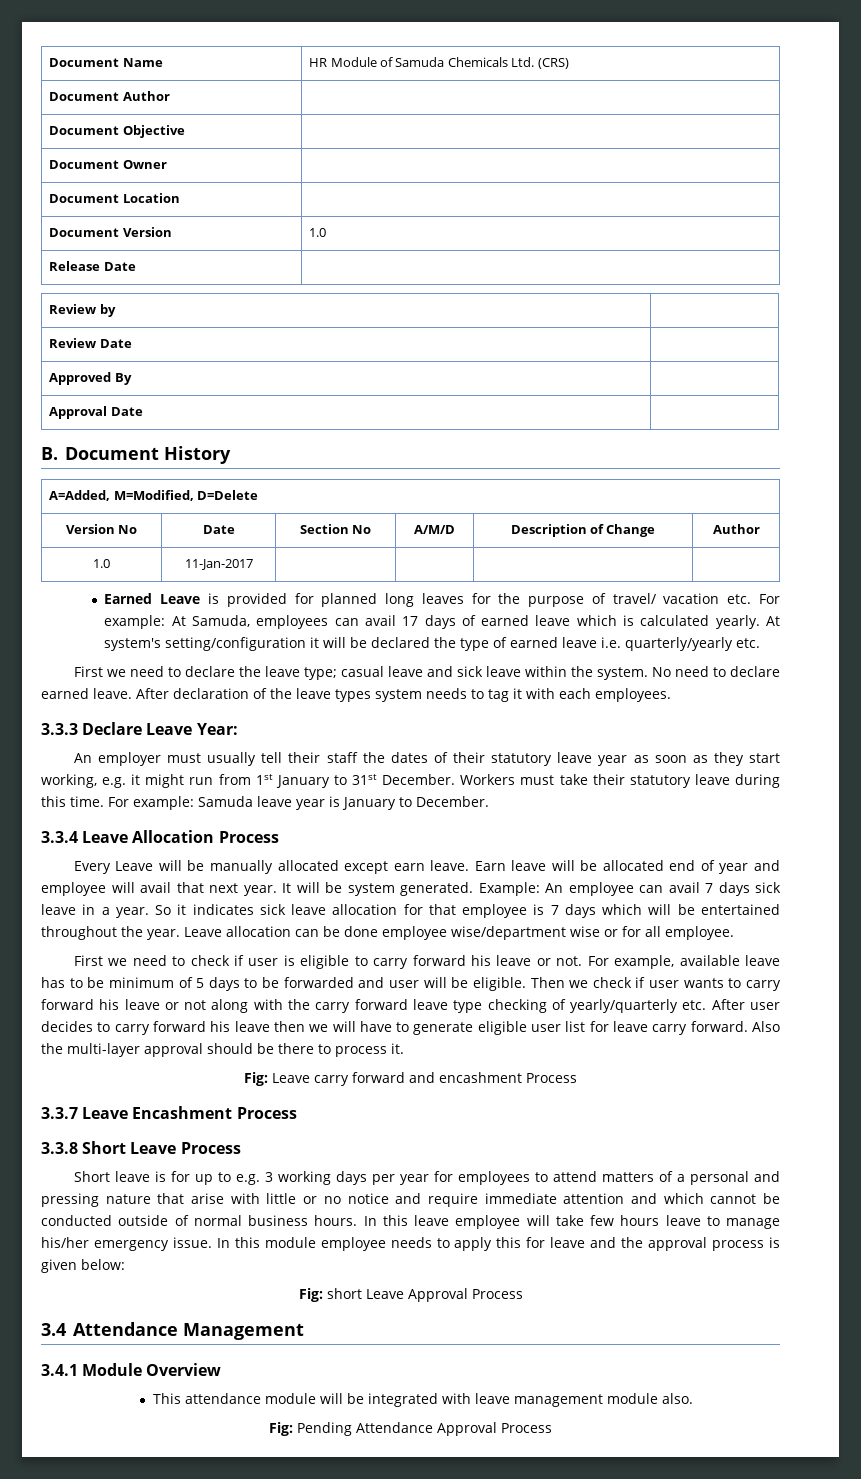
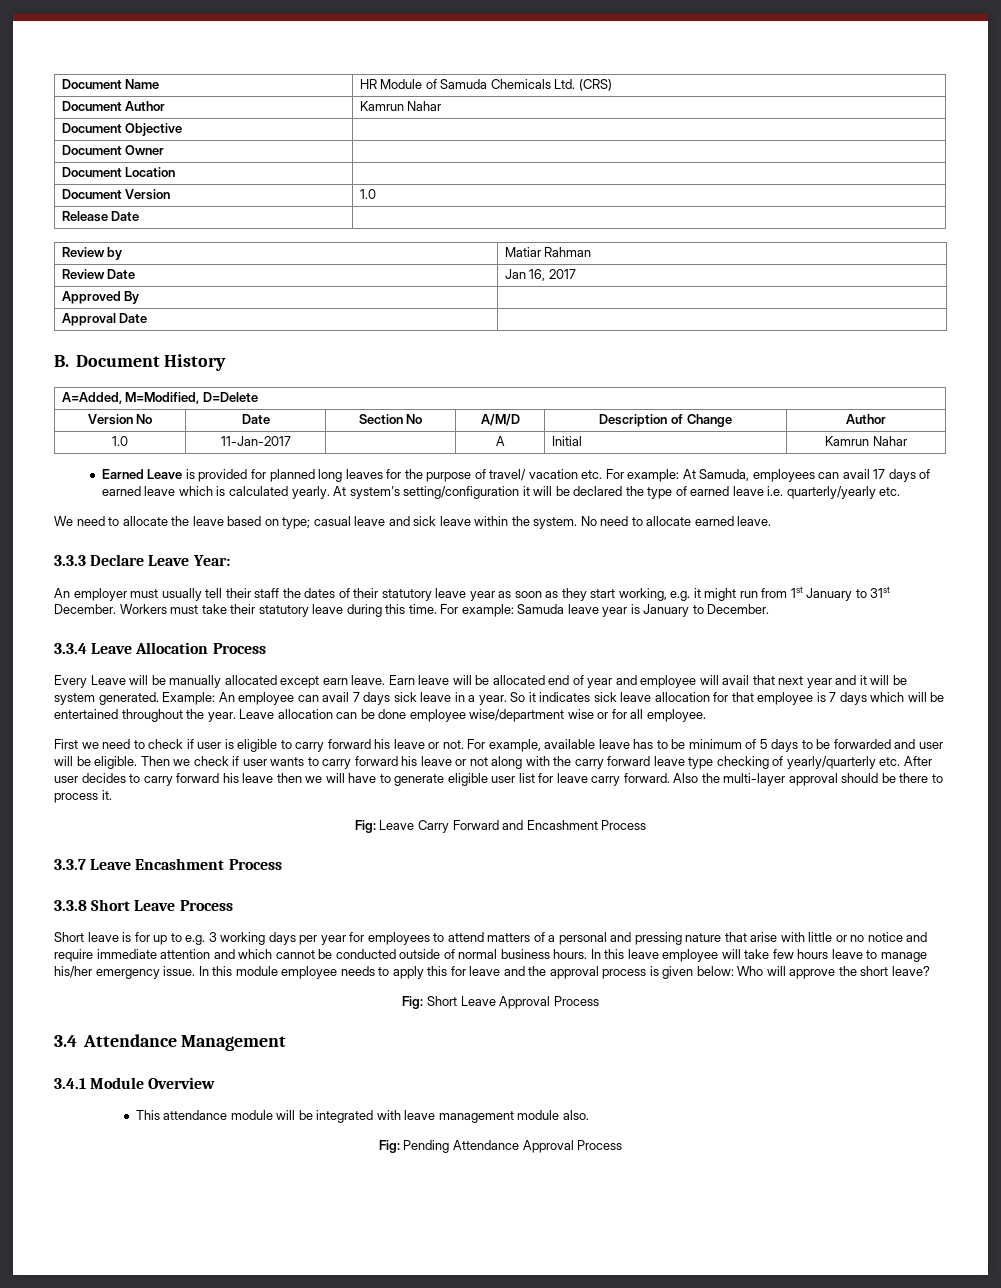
(170, 96) none -> [359,101,442,111] Kamrun Nahar
(116, 310) none -> [504,247,592,257] Matiar Rahman
(132, 343) none -> [504,269,576,281] Jan 16, 2017
(253, 564) | | -> [495,436,505,446] [551,436,582,446] [825,436,907,446] A | Initial | Kamrun Nahar
[73,666,300,677] First we need to declare the leave -> [54,516,279,526] We need to allocate the leave based on
[729,666,780,677] declare -> [646,516,692,526] allocate
[136,688,671,702] After declaration of the leave types system needs to tag it with each employees. -> (772, 521) none
[243,883,291,896] year. It -> [806,675,867,688] year and it
[314,1072,522,1086] carry forward and encashment -> [417,820,598,833] Carry Forward and Encashment
[298,1288,362,1302] // Fig: short -> [737,966,930,979] [402,996,457,1009] Who will approve the short leave? // Fig: Short

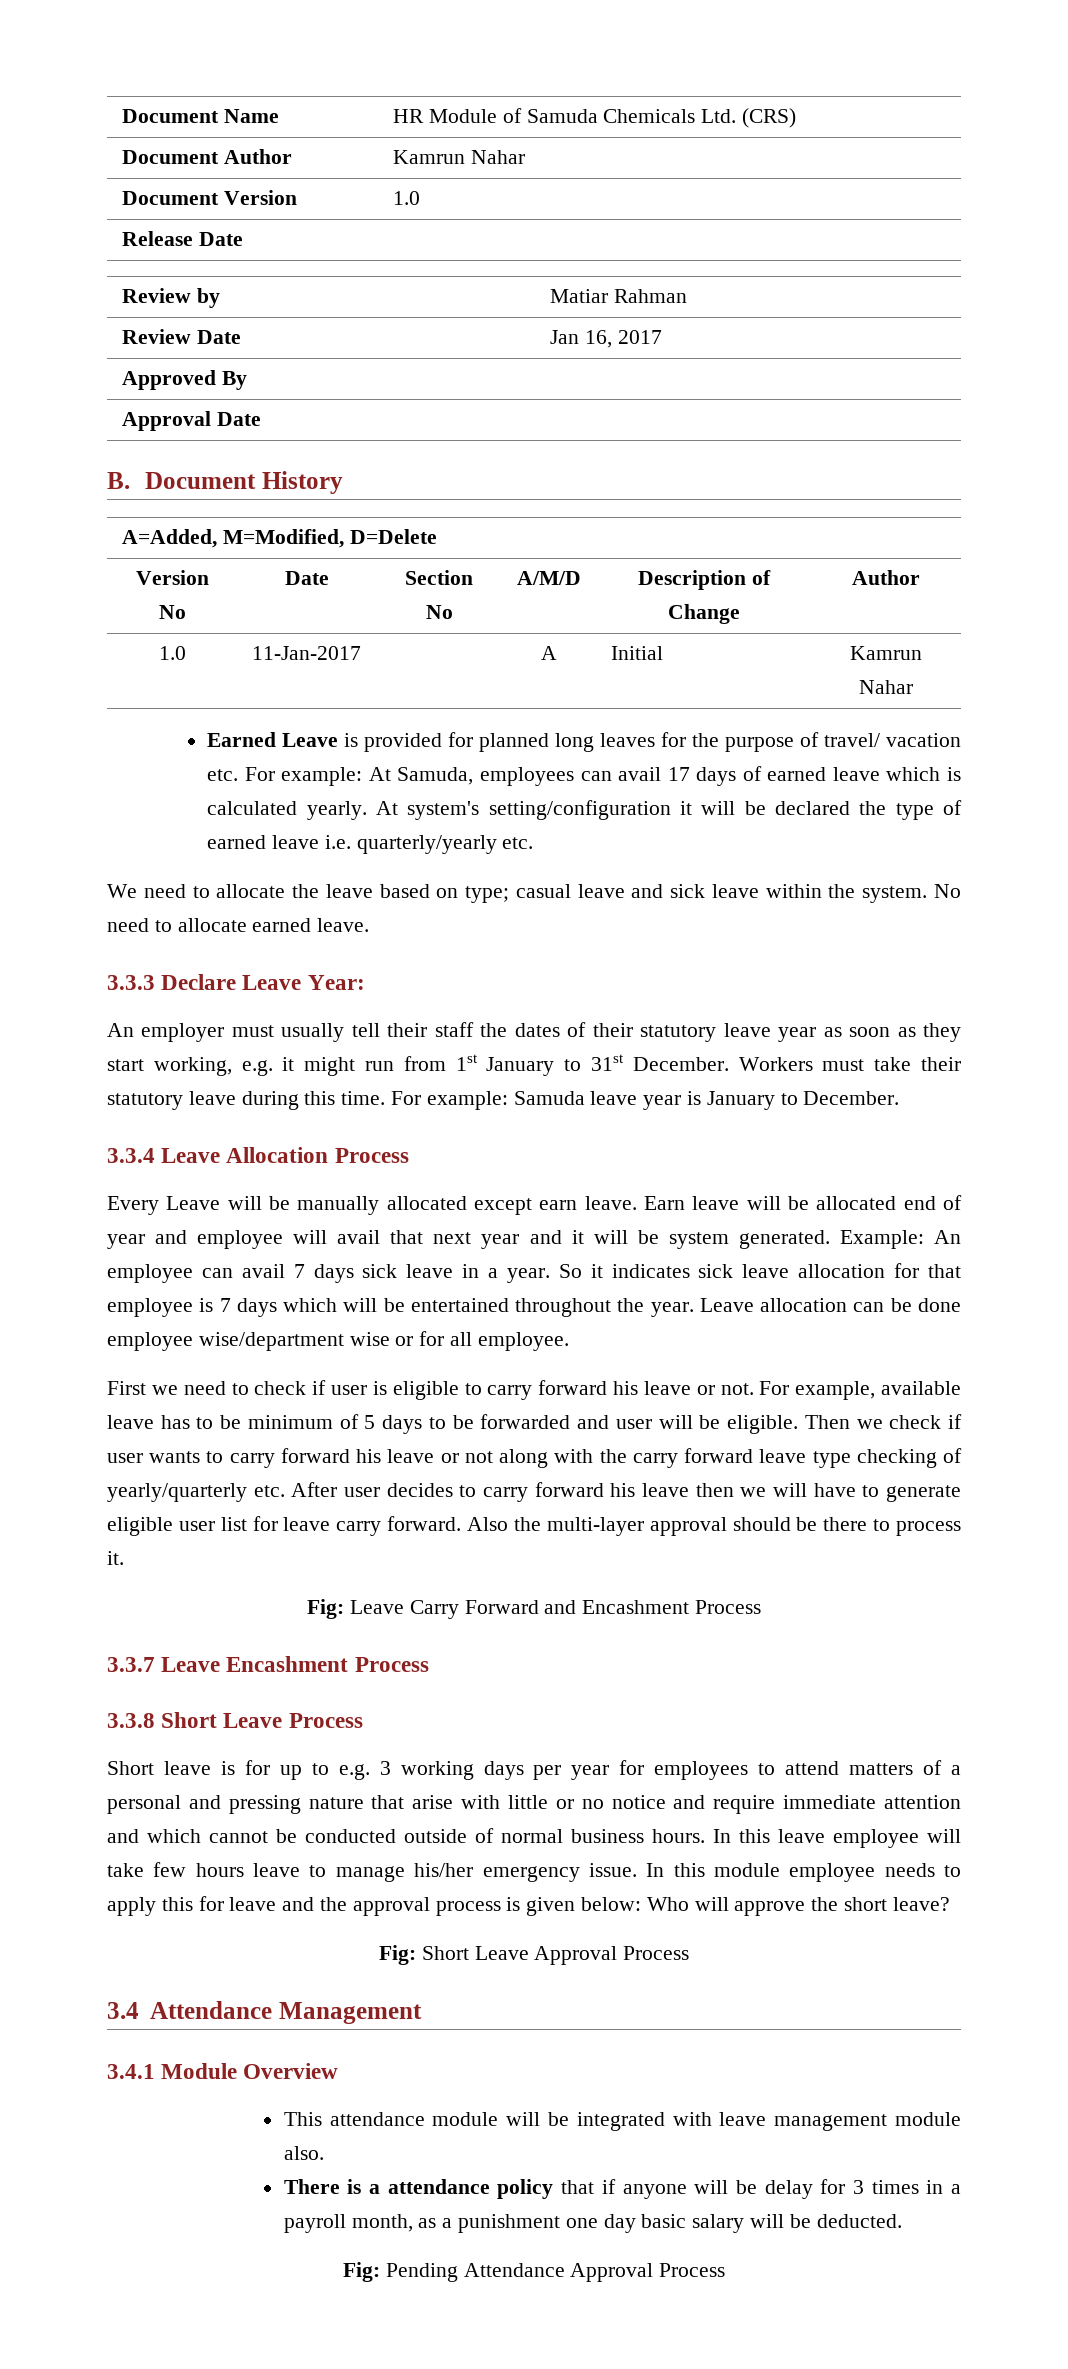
[61,123,183,136] [61,145,165,155] [61,167,176,177] // Document Objective | // Document Owner | // Document Location | -> (525, 157) none
(589, 1115) none -> [283,2179,961,2199] [283,2214,902,2233] // There is a attendance policy that if anyone will be delay for 3 times in a payroll month, as a punishment one day basic salary will be deducted.

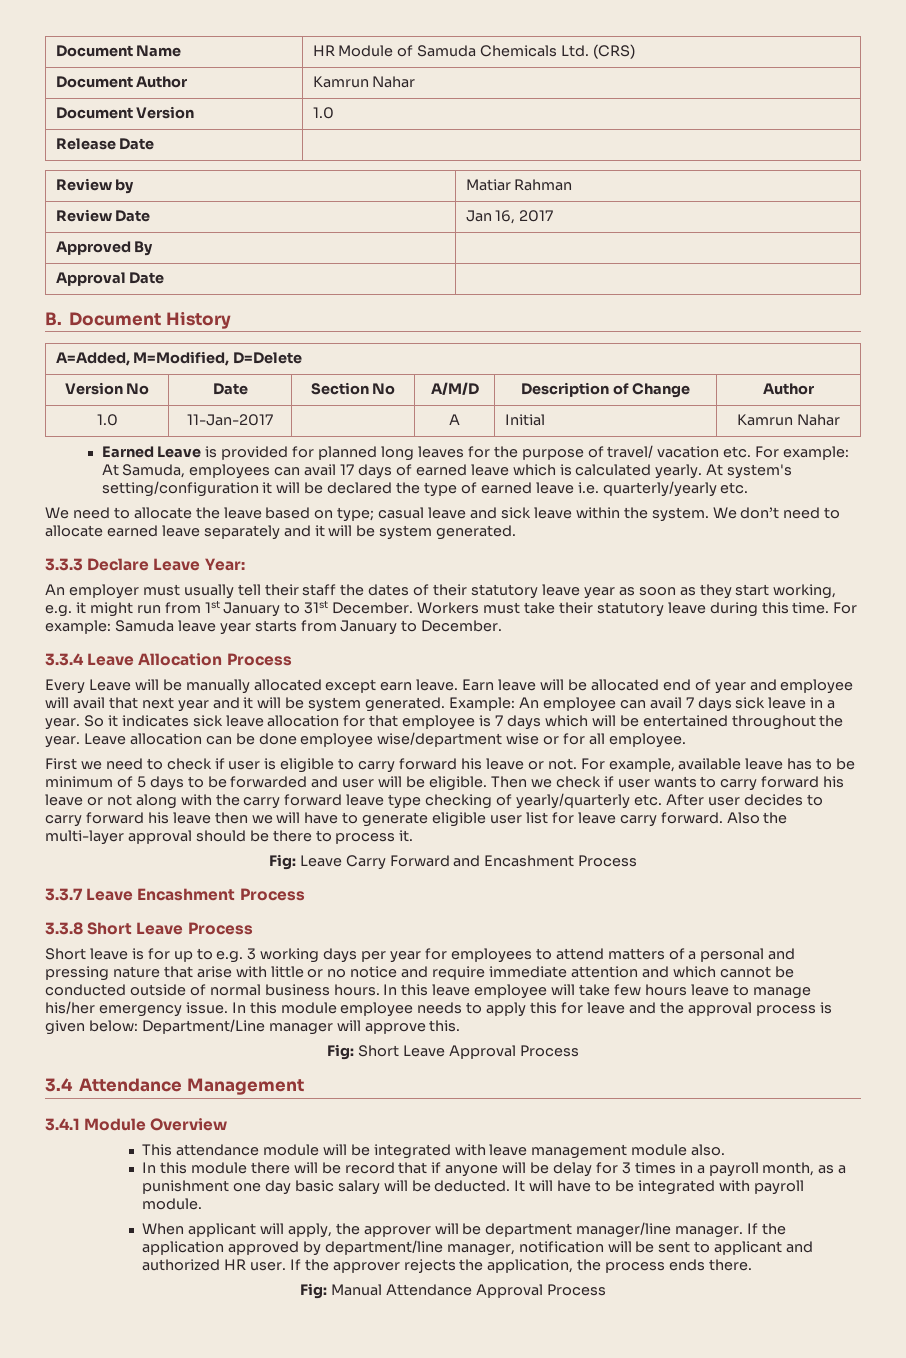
[933,884,961,898] No -> [712,507,780,519] We don’t
[317,918,370,932] leave. -> [161,525,517,540] leave separately and it will be system generated.
[687,1091,702,1105] is -> [254,620,337,632] starts from
[646,1897,950,1916] Who will approve the short leave? -> [141,1019,461,1035] Department/Line manager will approve this.
[283,2179,554,2199] There is a attendance policy -> [142,1162,395,1174] In this module there will be record
[342,2262,458,2282] // Fig: Pending -> [514,1180,804,1195] [142,1198,203,1210] [142,1222,787,1238] [142,1240,814,1256] [142,1259,753,1273] [300,1283,383,1299] It will have to be integrated with payroll module. // When applicant will apply, the approver will be department manager/line manager. If the application approved by department/line manager, notification will be sent to applicant and authorized HR user. If the approver rejects the application, the process ends there. // Fig: Manual

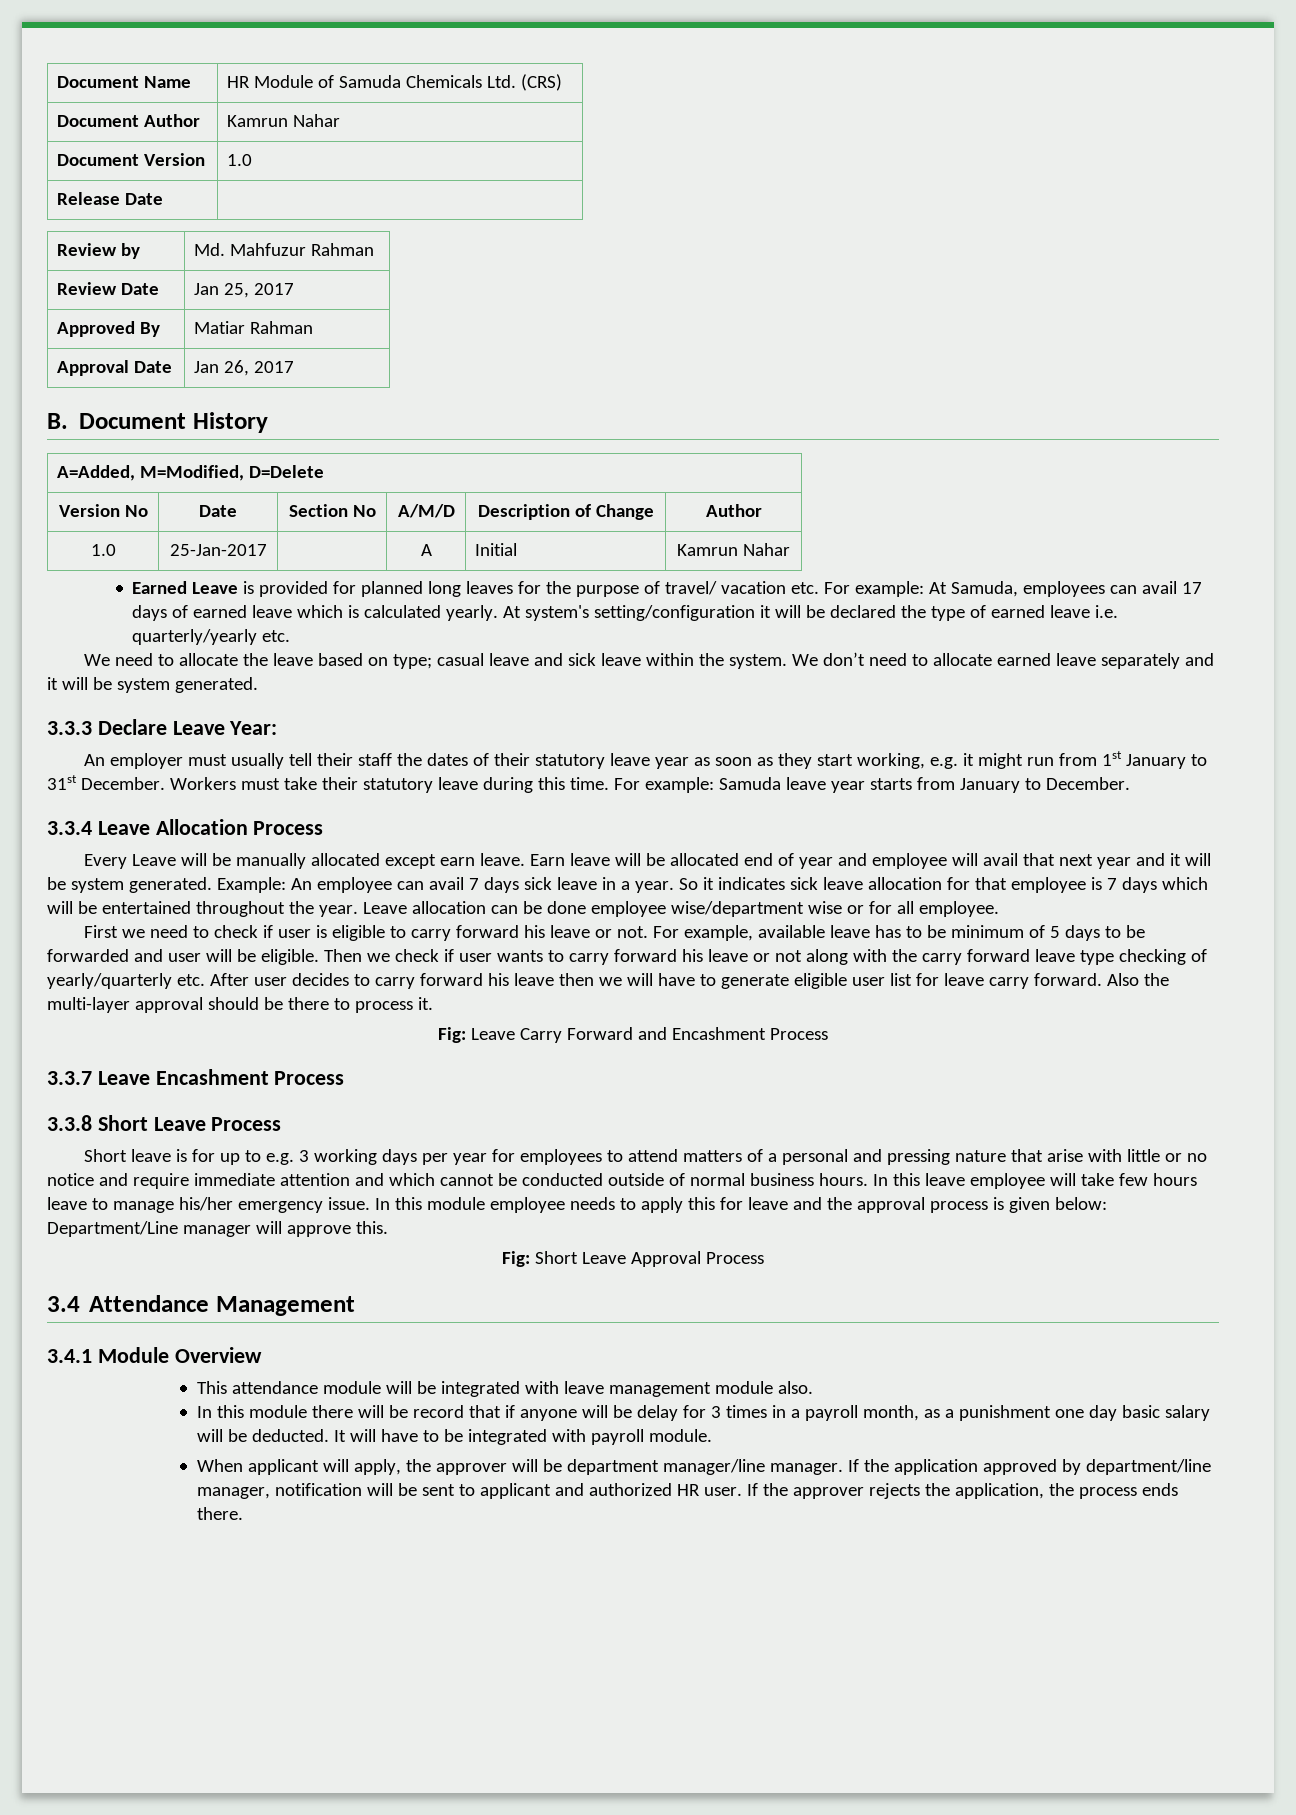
[465,179,511,191] Matiar -> [194,243,307,256] Md. Mahfuzur
[495,210,516,224] 16, -> [224,283,250,298] 25,
(154, 248) none -> [194,321,314,334] Matiar Rahman
(165, 278) none -> [194,360,295,376] Jan 26, 2017
[187,414,273,426] 11-Jan-2017 -> [169,544,267,556] 25-Jan-2017
[300,1283,606,1299] // Fig: Manual Attendance Approval Process -> (243, 1513) none

